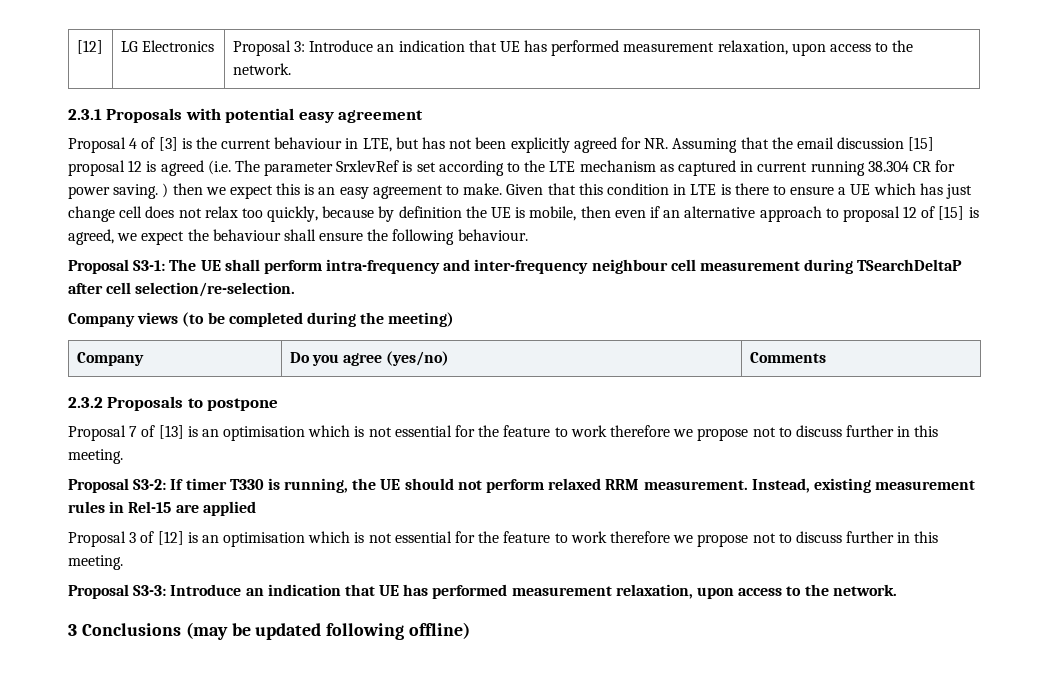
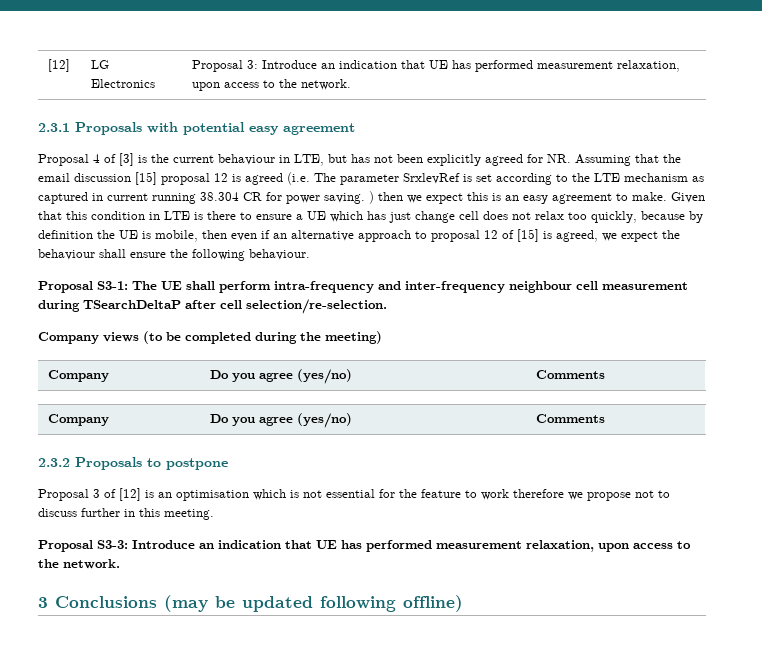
[68,396,279,411] [68,425,939,441] [68,449,123,464] [68,478,976,493] [68,501,256,516] // 2.3.2 Proposals to postpone // Proposal 7 of [13] is an optimisation which is not essential for the feature to work therefore we propose not to discuss further in this meeting. // Proposal S3-2: If timer T330 is running, the UE should not perform relaxed RRM measurement. Instead, existing measurement rules in Rel-15 are applied -> [48,414,110,426] [210,413,353,428] [536,414,606,423] [38,457,228,470] // Company | Do you agree (yes/no) | Comments // 2.3.2 Proposals to postpone

